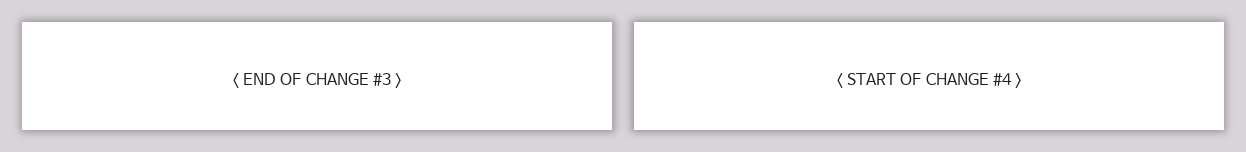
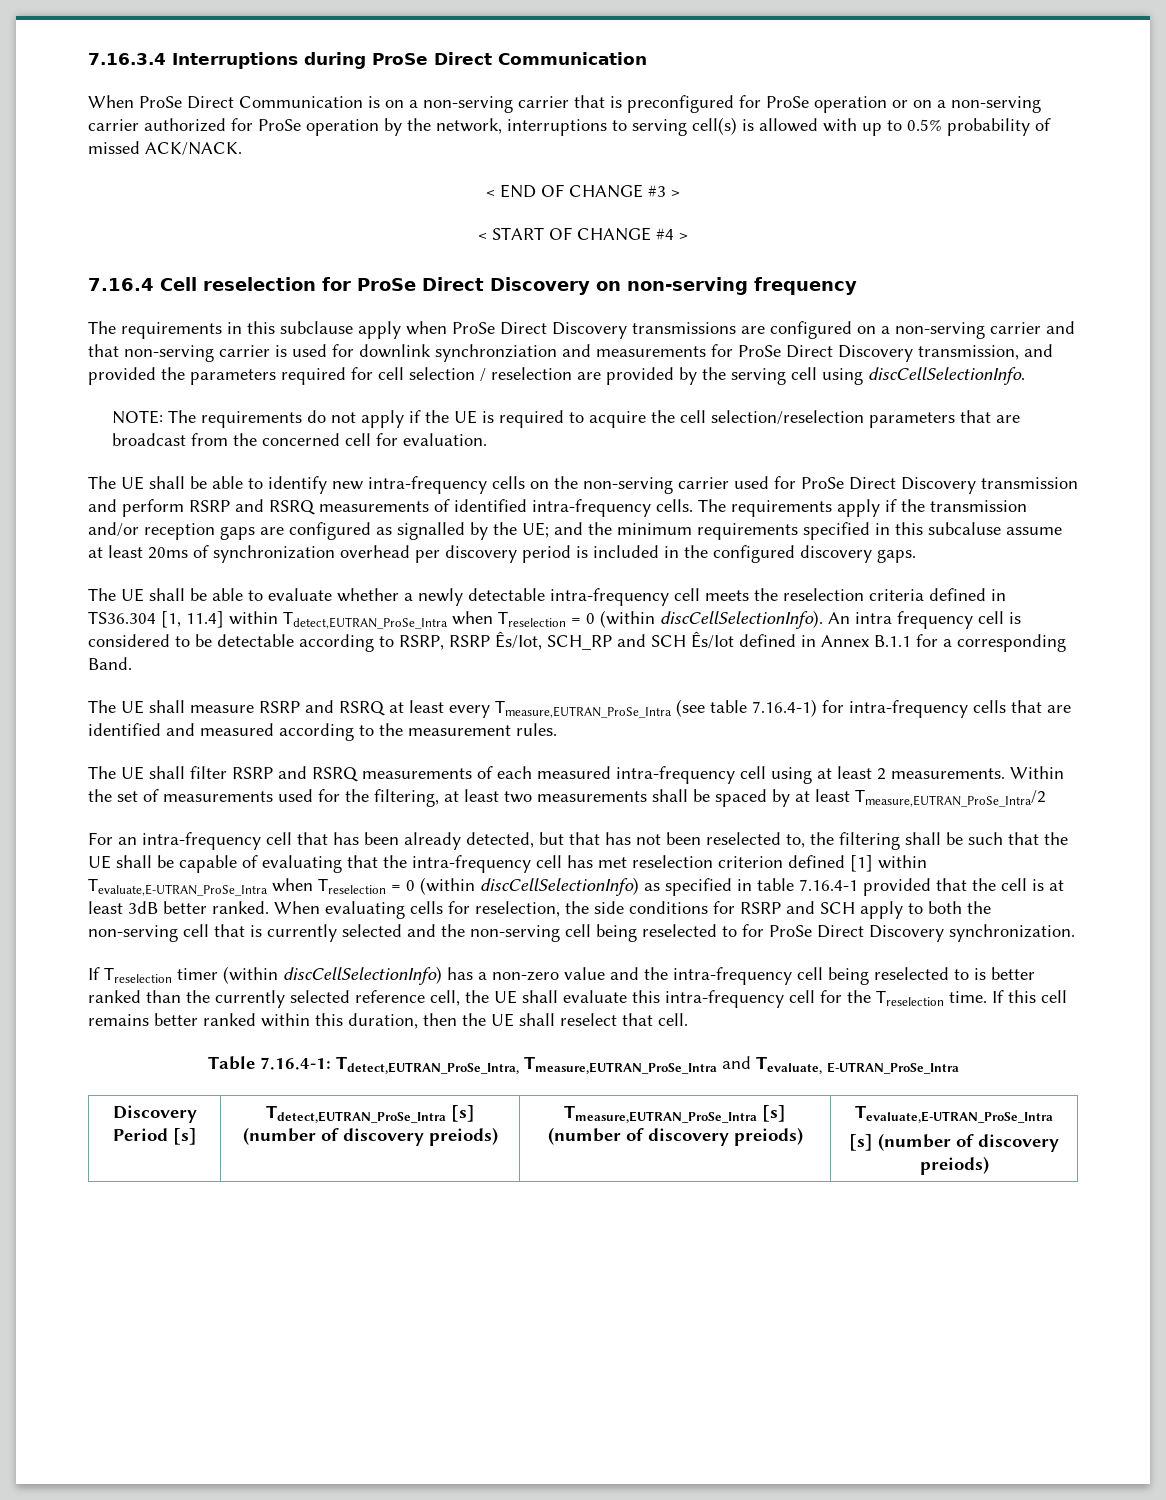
(232, 80) none -> [88,52,647,69] [88,95,1041,113] [88,117,1051,136] [88,141,242,156] 7.16.3.4 Interruptions during ProSe Direct Communication // When ProSe Direct Communication is on a non-serving carrier that is preconfigured for ProSe operation or on a non-serving carrier authorized for ProSe operation by the network, interruptions to serving cell(s) is allowed with up to 0.5% probability of missed ACK/NACK. //
(1022, 80) none -> [88,277,857,295] [88,321,1075,339] [88,344,1053,362] [88,367,1025,385] [111,410,1020,428] [111,433,487,446] [88,476,1078,494] [88,499,1027,517] [88,522,1062,540] [88,545,916,563] [88,588,1006,606] [88,610,1021,629] [88,631,1066,652] [88,657,132,670] [88,699,1071,718] [88,723,557,741] [88,766,1064,784] [88,789,1046,807] [88,832,1068,850] [88,855,927,873] [88,877,1064,896] [88,901,991,919] [88,924,1075,942] [88,966,1035,985] [88,990,1067,1008] [88,1013,688,1029] [207,1056,959,1074] [112,1105,197,1123] [112,1128,197,1145] [265,1105,475,1123] [242,1127,498,1146] [564,1105,787,1123] [547,1127,803,1146] [855,1105,1053,1123] [849,1133,1059,1152] [919,1156,989,1175] // 7.16.4 Cell reselection for ProSe Direct Discovery on non-serving frequency // The requirements in this subclause apply when ProSe Direct Discovery transmissions are configured on a non-serving carrier and that non-serving carrier is used for downlink synchronziation and measurements for ProSe Direct Discovery transmission, and provided the parameters required for cell selection / reselection are provided by the serving cell using discCellSelectionInfo. // NOTE: The requirements do not apply if the UE is required to acquire the cell selection/reselection parameters that are broadcast from the concerned cell for evaluation. // The UE shall be able to identify new intra-frequency cells on the non-serving carrier used for ProSe Direct Discovery transmission and perform RSRP and RSRQ measurements of identified intra-frequency cells. The requirements apply if the transmission and/or reception gaps are configured as signalled by the UE; and the minimum requirements specified in this subcaluse assume at least 20ms of synchronization overhead per discovery period is included in the configured discovery gaps. // The UE shall be able to evaluate whether a newly detectable intra-frequency cell meets the reselection criteria defined in TS36.304 [1, 11.4] within Tdetect,EUTRAN_ProSe_Intra when Treselection = 0 (within discCellSelectionInfo). An intra frequency cell is considered to be detectable according to RSRP, RSRP Ês/Iot, SCH_RP and SCH Ês/Iot defined in Annex B.1.1 for a corresponding Band. // The UE shall measure RSRP and RSRQ at least every Tmeasure,EUTRAN_ProSe_Intra (see table 7.16.4-1) for intra-frequency cells that are identified and measured according to the measurement rules. // The UE shall filter RSRP and RSRQ measurements of each measured intra-frequency cell using at least 2 measurements. Within the set of measurements used for the filtering, at least two measurements shall be spaced by at least Tmeasure,EUTRAN_ProSe_Intra/2 // For an intra-frequency cell that has been already detected, but that has not been reselected to, the filtering shall be such that the UE shall be capable of evaluating that the intra-frequency cell has met reselection criterion defined [1] within Tevaluate,E-UTRAN_ProSe_Intra when Treselection = 0 (within discCellSelectionInfo) as specified in table 7.16.4-1 provided that the cell is at least 3dB better ranked. When evaluating cells for reselection, the side conditions for RSRP and SCH apply to both the non-serving cell that is currently selected and the non-serving cell being reselected to for ProSe Direct Discovery synchronization. // If Treselection timer (within discCellSelectionInfo) has a non-zero value and the intra-frequency cell being reselected to is better ranked than the currently selected reference cell, the UE shall evaluate this intra-frequency cell for the Treselection time. If this cell remains better ranked within this duration, then the UE shall reselect that cell. // Table 7.16.4-1: Tdetect,EUTRAN_ProSe_Intra, Tmeasure,EUTRAN_ProSe_Intra and Tevaluate, E-UTRAN_ProSe_Intra // Discovery Period [s] | Tdetect,EUTRAN_ProSe_Intra [s] (number of discovery preiods) | Tmeasure,EUTRAN_ProSe_Intra [s] (number of discovery preiods) | Tevaluate,E-UTRAN_ProSe_Intra // [s] (number of discovery preiods)

